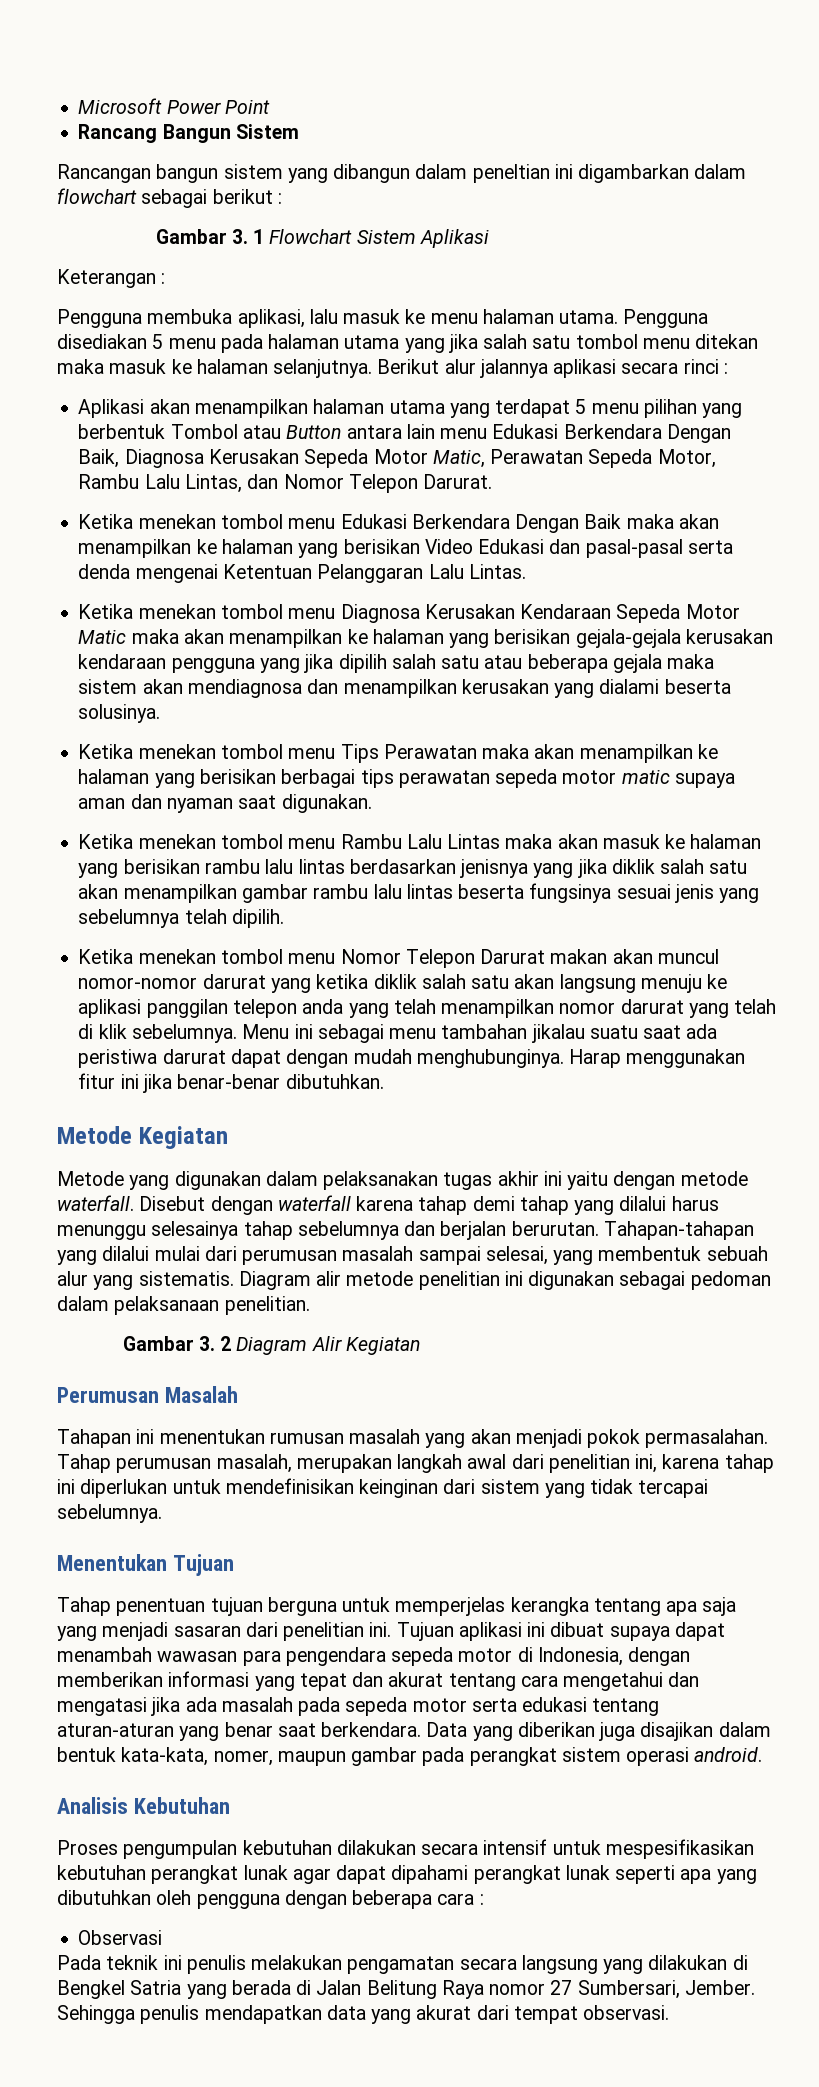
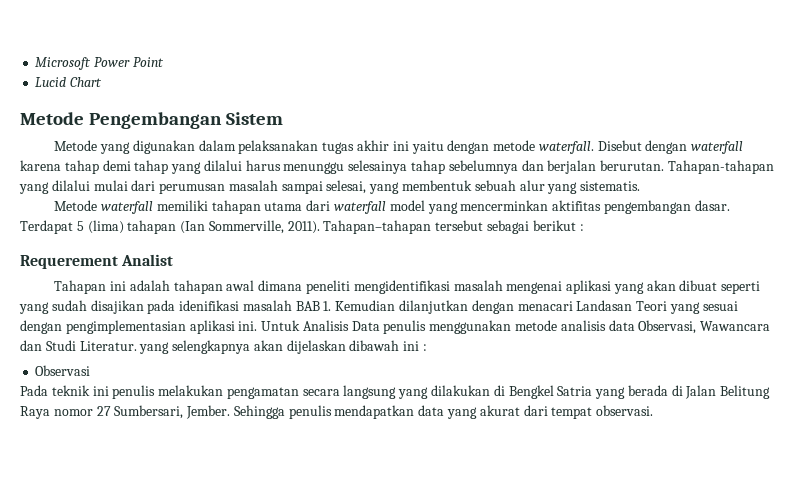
[78,124,299,143] [57,164,747,183] [57,188,282,208] [155,229,489,248] [57,269,166,288] [57,309,709,328] [57,334,759,353] [57,359,728,378] [78,399,743,418] [78,424,731,443] [78,449,716,468] [78,474,493,493] [78,514,719,533] [78,539,733,558] [78,564,526,583] [78,604,740,623] [78,629,773,648] [78,654,715,673] [78,679,731,698] [78,704,161,723] [78,744,718,763] [78,769,735,788] [78,794,372,813] [78,834,762,849] [78,859,748,878] [78,883,760,903] [78,909,284,928] [78,949,719,968] [78,974,728,993] [78,999,777,1018] [78,1024,718,1043] [78,1049,746,1068] [78,1073,384,1093] [57,1126,228,1149] Rancang Bangun Sistem // Rancangan bangun sistem yang dibangun dalam peneltian ini digambarkan dalam flowchart sebagai berikut : // Gambar 3. 1 Flowchart Sistem Aplikasi // Keterangan : // Pengguna membuka aplikasi, lalu masuk ke menu halaman utama. Pengguna disediakan 5 menu pada halaman utama yang jika salah satu tombol menu ditekan maka masuk ke halaman selanjutnya. Berikut alur jalannya aplikasi secara rinci : // Aplikasi akan menampilkan halaman utama yang terdapat 5 menu pilihan yang berbentuk Tombol atau Button antara lain menu Edukasi Berkendara Dengan Baik, Diagnosa Kerusakan Sepeda Motor Matic, Perawatan Sepeda Motor, Rambu Lalu Lintas, dan Nomor Telepon Darurat. // Ketika menekan tombol menu Edukasi Berkendara Dengan Baik maka akan menampilkan ke halaman yang berisikan Video Edukasi dan pasal-pasal serta denda mengenai Ketentuan Pelanggaran Lalu Lintas. // Ketika menekan tombol menu Diagnosa Kerusakan Kendaraan Sepeda Motor Matic maka akan menampilkan ke halaman yang berisikan gejala-gejala kerusakan kendaraan pengguna yang jika dipilih salah satu atau beberapa gejala maka sistem akan mendiagnosa dan menampilkan kerusakan yang dialami beserta solusinya. // Ketika menekan tombol menu Tips Perawatan maka akan menampilkan ke halaman yang berisikan berbagai tips perawatan sepeda motor matic supaya aman dan nyaman saat digunakan. // Ketika menekan tombol menu Rambu Lalu Lintas maka akan masuk ke halaman yang berisikan rambu lalu lintas berdasarkan jenisnya yang jika diklik salah satu akan menampilkan gambar rambu lalu lintas beserta fungsinya sesuai jenis yang sebelumnya telah dipilih. // Ketika menekan tombol menu Nomor Telepon Darurat makan akan muncul nomor-nomor darurat yang ketika diklik salah satu akan langsung menuju ke aplikasi panggilan telepon anda yang telah menampilkan nomor darurat yang telah di klik sebelumnya. Menu ini sebagai menu tambahan jikalau suatu saat ada peristiwa darurat dapat dengan mudah menghubunginya. Harap menggunakan fitur ini jika benar-benar dibutuhkan. // Metode Kegiatan -> [35,77,103,87] [20,112,284,129] Lucid Chart // Metode Pengembangan Sistem
[238,1271,771,1290] [57,1296,310,1315] [122,1336,421,1355] [57,1386,238,1403] [57,1429,769,1448] [57,1454,774,1473] [57,1478,709,1498] [57,1504,162,1523] [57,1554,234,1576] [57,1597,737,1616] [57,1622,725,1641] [57,1647,691,1666] [57,1671,700,1691] [57,1697,660,1716] [57,1722,771,1741] [57,1747,763,1766] [57,1797,230,1814] [57,1839,754,1859] [57,1865,757,1884] [57,1890,475,1909] Diagram alir metode penelitian ini digunakan sebagai pedoman dalam pelaksanaan penelitian. // Gambar 3. 2 Diagram Alir Kegiatan // Perumusan Masalah // Tahapan ini menentukan rumusan masalah yang akan menjadi pokok permasalahan. Tahap perumusan masalah, merupakan langkah awal dari penelitian ini, karena tahap ini diperlukan untuk mendefinisikan keinginan dari sistem yang tidak tercapai sebelumnya. // Menentukan Tujuan // Tahap penentuan tujuan berguna untuk memperjelas kerangka tentang apa saja yang menjadi sasaran dari penelitian ini. Tujuan aplikasi ini dibuat supaya dapat menambah wawasan para pengendara sepeda motor di Indonesia, dengan memberikan informasi yang tepat dan akurat tentang cara mengetahui dan mengatasi jika ada masalah pada sepeda motor serta edukasi tentang aturan-aturan yang benar saat berkendara. Data yang diberikan juga disajikan dalam bentuk kata-kata, nomer, maupun gambar pada perangkat sistem operasi android. // Analisis Kebutuhan // Proses pengumpulan kebutuhan dilakukan secara intensif untuk mespesifikasikan kebutuhan perangkat lunak agar dapat dipahami perangkat lunak seperti apa yang dibutuhkan oleh pengguna dengan beberapa cara -> [54,200,730,214] [20,220,584,234] [20,254,174,269] [54,280,761,294] [19,300,738,314] [20,320,771,334] [20,340,420,354] // Metode waterfall memiliki tahapan utama dari waterfall model yang mencerminkan aktifitas pengembangan dasar. Terdapat 5 (lima) tahapan (Ian Sommerville, 2011). Tahapan–tahapan tersebut sebagai berikut : // Requerement Analist // Tahapan ini adalah tahapan awal dimana peneliti mengidentifikasi masalah mengenai aplikasi yang akan dibuat seperti yang sudah disajikan pada idenifikasi masalah BAB 1. Kemudian dilanjutkan dengan menacari Landasan Teori yang sesuai dengan pengimplementasian aplikasi ini. Untuk Analisis Data penulis menggunakan metode analisis data Observasi, Wawancara dan Studi Literatur. yang selengkapnya akan dijelaskan dibawah ini

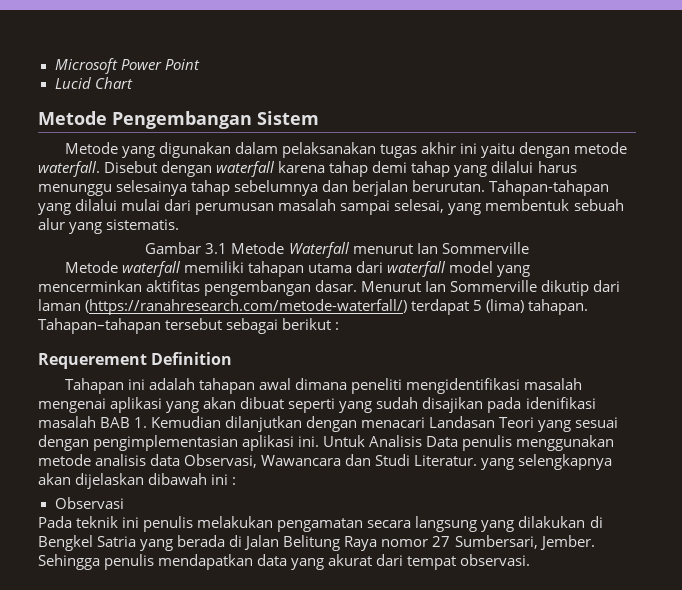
(641, 186) none -> [145,242,529,258] // Gambar 3.1 Metode Waterfall menurut Ian Sommerville
[20,220,320,234] Terdapat 5 (lima) tahapan (Ian Sommerville, 2011). -> [361,280,621,296] [38,299,589,315] Menurut Ian Sommerville dikutip dari laman (https://ranahresearch.com/metode-waterfall/) terdapat 5 (lima) tahapan.
[121,254,174,266] Analist -> [151,352,233,365] Definition

